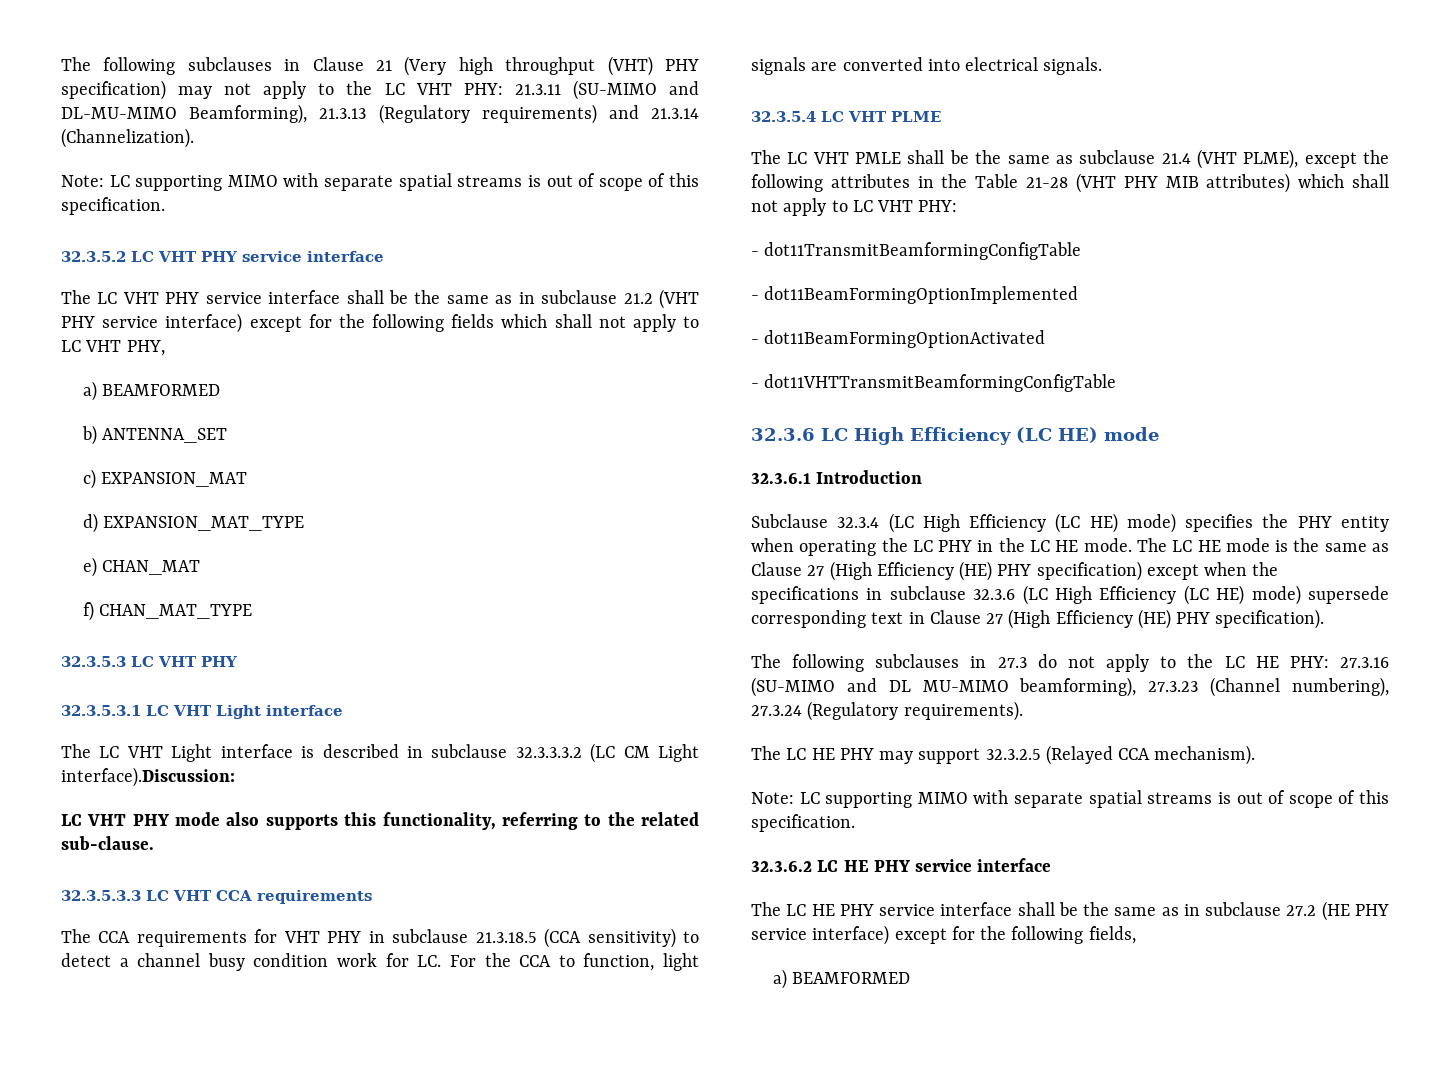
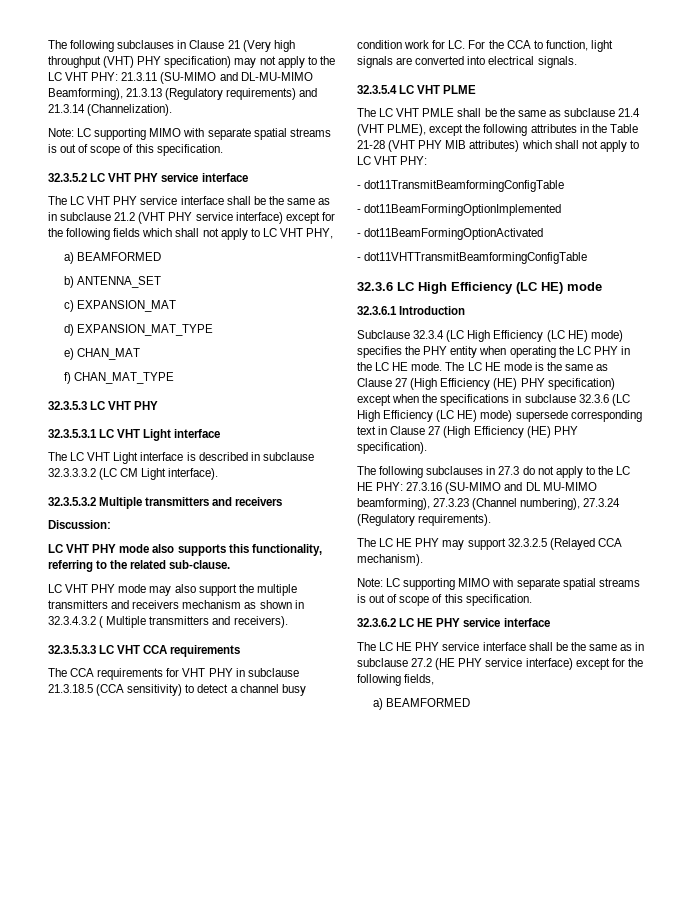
[61,767,235,787] interface).Discussion: -> [168,468,219,480] [48,497,283,509] [48,520,111,529] interface). // 32.3.5.3.2 Multiple transmitters and receivers // Discussion:
(154, 843) none -> [48,584,297,596] [48,600,304,609] [48,616,288,628] // LC VHT PHY mode may also support the multiple transmitters and receivers mechanism as shown in 32.3.4.3.2 ( Multiple transmitters and receivers).

